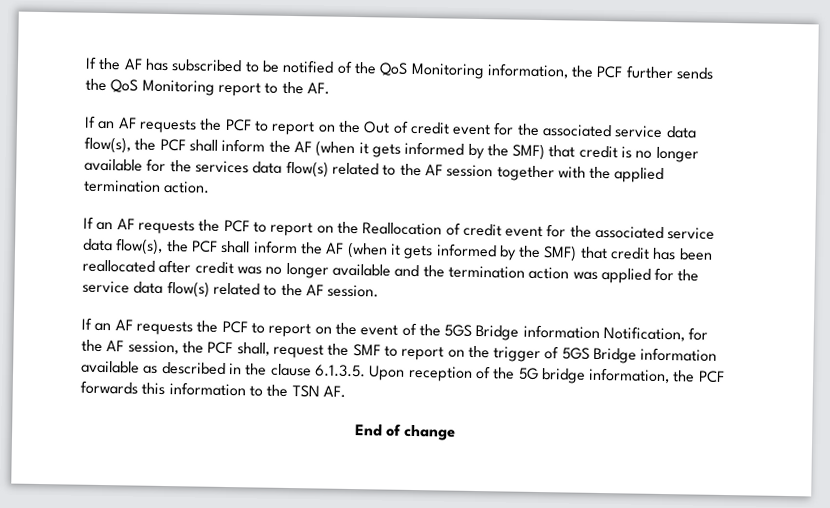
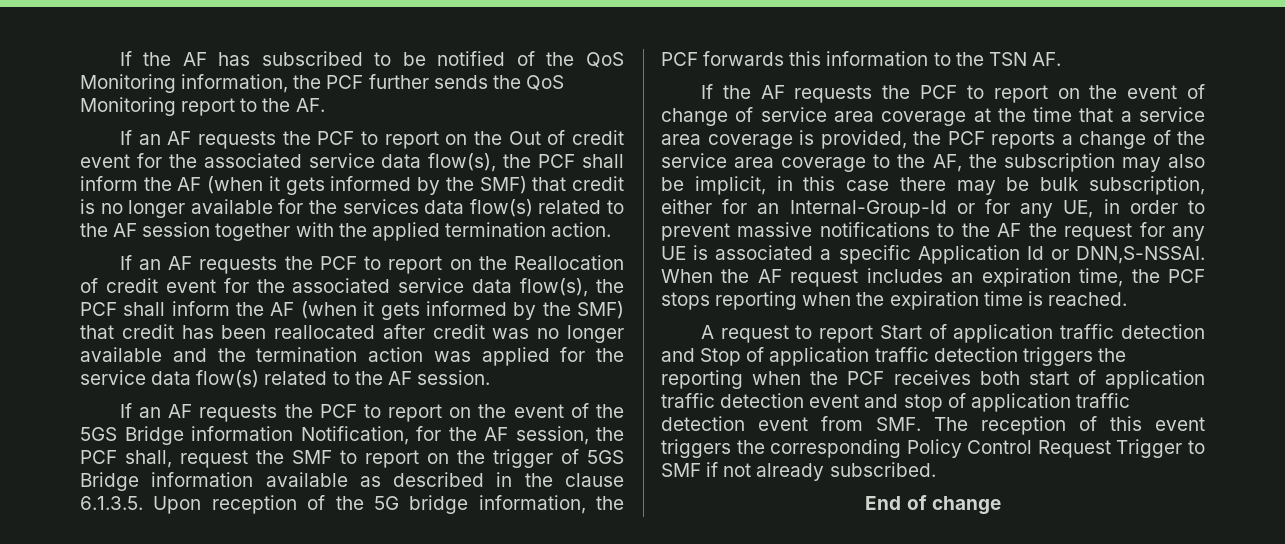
(346, 391) none -> [700,84,1205,103] [661,107,1205,126] [661,130,1205,149] [661,153,1206,172] [661,176,1205,195] [661,199,1205,218] [661,222,1205,241] [661,245,1205,264] [661,268,1205,287] [661,291,1127,310] [700,324,1205,343] [661,347,1126,366] [661,370,1205,389] [661,393,1130,412] [661,416,1205,435] [661,439,1205,458] [661,462,936,481] // If the AF requests the PCF to report on the event of change of service area coverage at the time that a service area coverage is provided, the PCF reports a change of the service area coverage to the AF, the subscription may also be implicit, in this case there may be bulk subscription, either for an Internal-Group-Id or for any UE, in order to prevent massive notifications to the AF the request for any UE is associated a specific Application Id or DNN,S-NSSAI. When the AF request includes an expiration time, the PCF stops reporting when the expiration time is reached. // A request to report Start of application traffic detection and Stop of application traffic detection triggers the reporting when the PCF receives both start of application traffic detection event and stop of application traffic detection event from SMF. The reception of this event triggers the corresponding Policy Control Request Trigger to SMF if not already subscribed.

